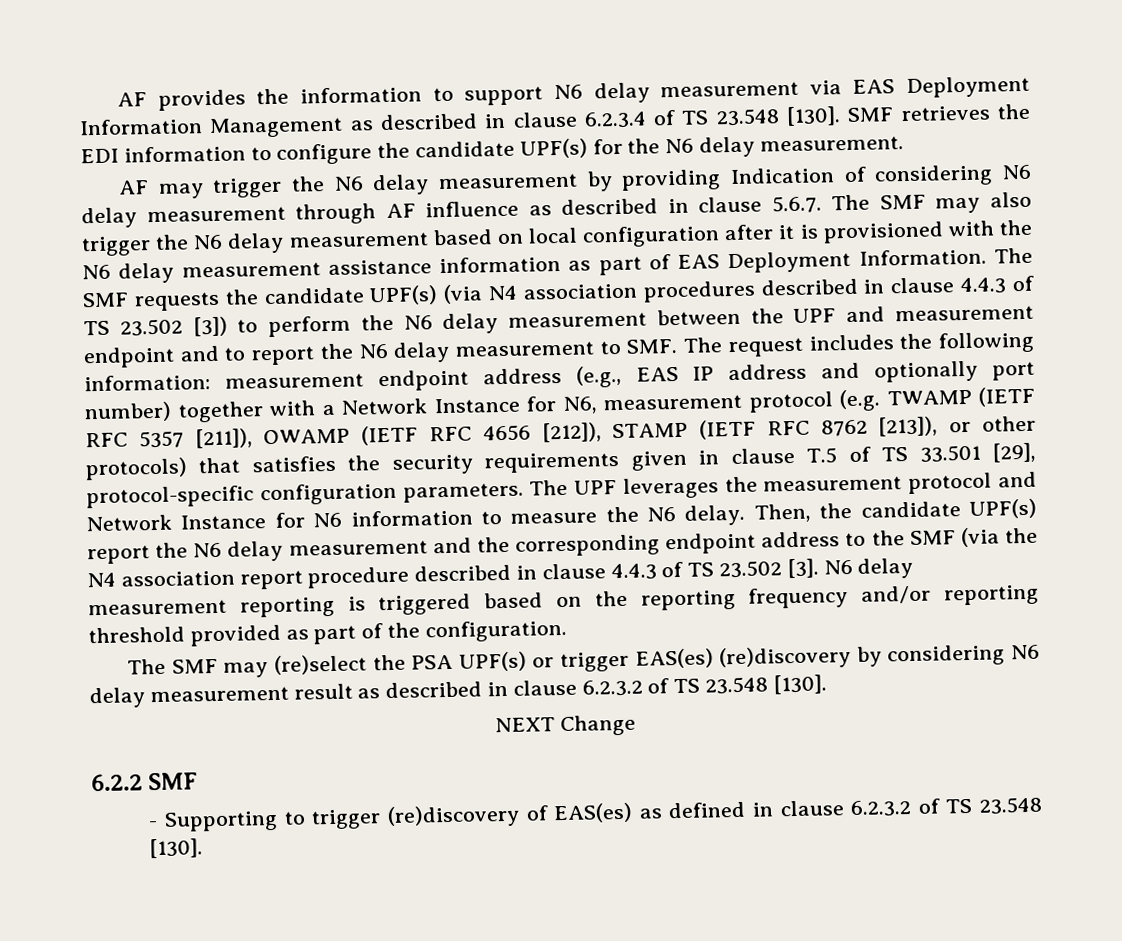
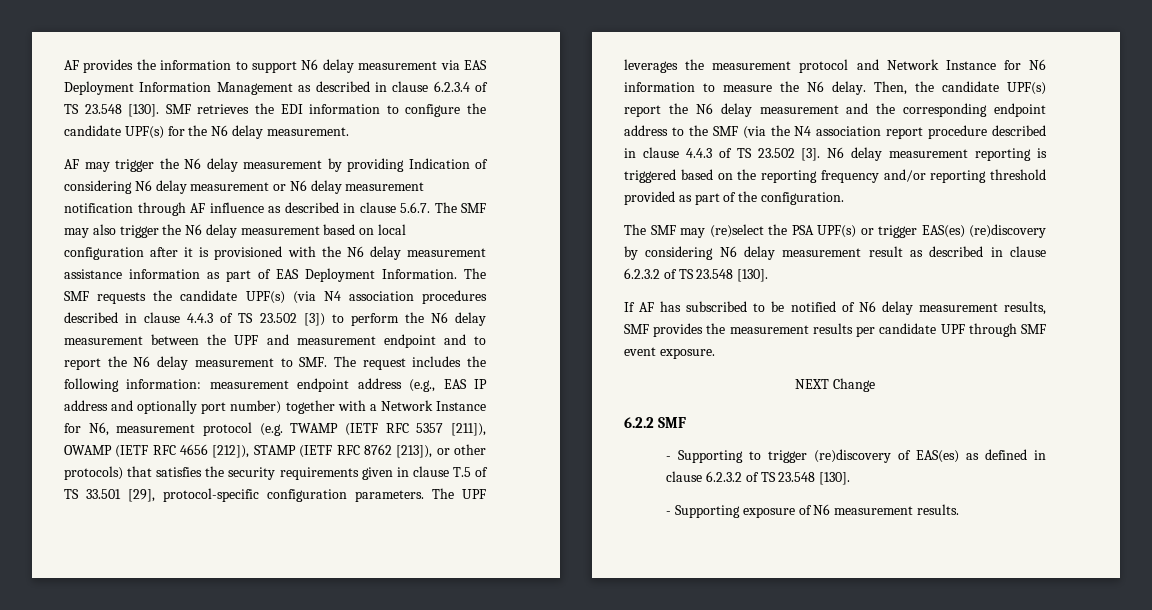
(286, 214) none -> [273,180,425,194] [64,203,133,213] or N6 delay measurement notification
(827, 684) none -> [624,301,1046,315] [624,323,1046,337] [624,347,715,359] // If AF has subscribed to be notified of N6 delay measurement results, SMF provides the measurement results per candidate UPF through SMF event exposure.
(204, 848) none -> [666,504,960,518] // - Supporting exposure of N6 measurement results.

